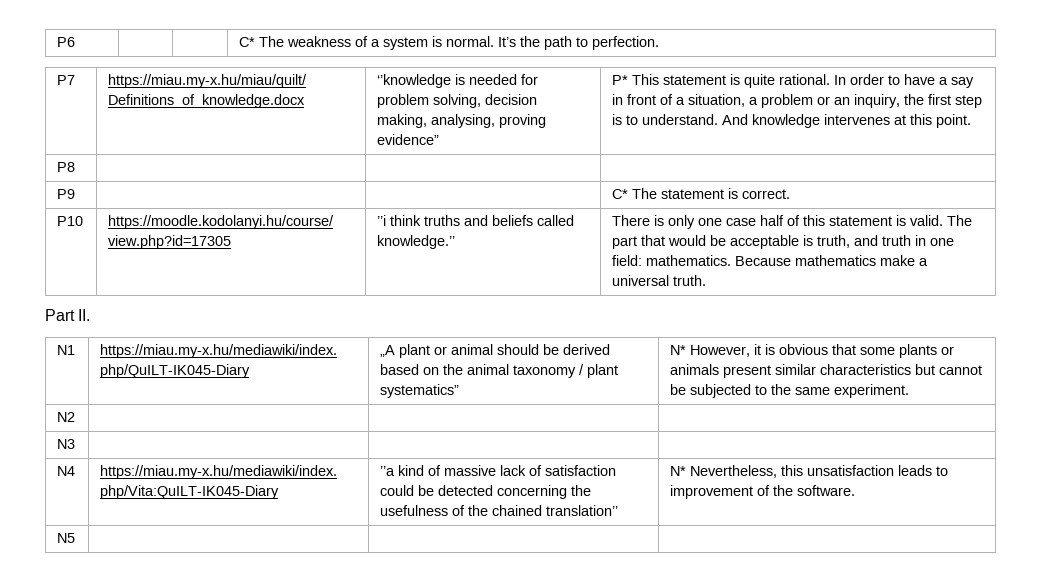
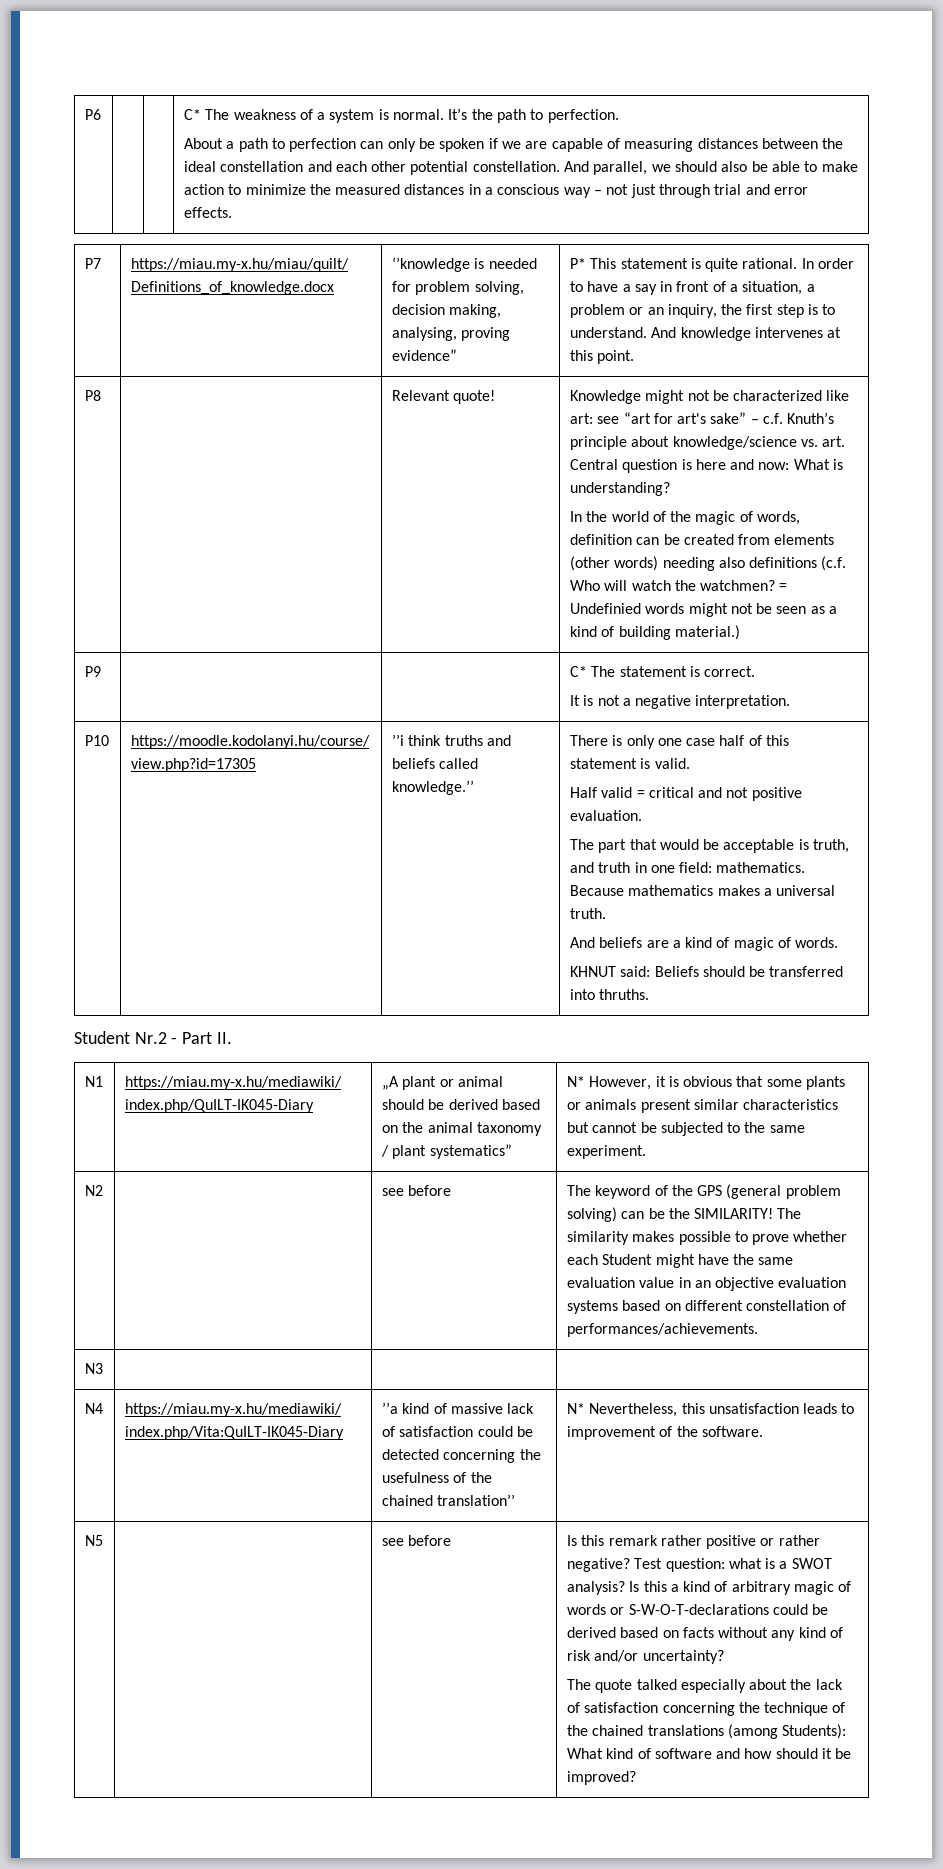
(660, 43) none -> [183,138,844,152] [183,161,858,175] [183,184,809,198] [183,207,232,218] // About a path to perfection can only be spoken if we are capable of measuring distances between the ideal constellation and each other potential constellation. And parallel, we should also be able to make action to minimize the measured distances in a conscious way – not just through trial and error effects.
(76, 167) | -> [391,390,496,404] [569,390,850,404] [569,412,835,424] [569,436,846,450] [569,459,844,473] [569,482,670,496] [569,511,801,525] [569,534,835,545] [569,556,847,571] [569,580,788,591] [569,603,838,617] [569,625,740,640] Relevant quote! | Knowledge might not be characterized like art: see “art for art's sake” – c.f. Knuth’s principle about knowledge/science vs. art. Central question is here and now: What is understanding? // In the world of the magic of words, definition can be created from elements (other words) needing also definitions (c.f. Who will watch the watchmen? = Undefinied words might not be seen as a kind of building material.)
(791, 194) none -> [569,695,791,709] // It is not a negative interpretation.
(944, 220) none -> [569,787,802,801] [569,810,642,821] // Half valid = critical and not positive evaluation. //
[880,255,916,266] make -> [717,885,760,896] makes
(707, 280) // -> [569,937,839,951] [569,966,844,977] [569,989,650,1000] [74,1031,178,1044] // And beliefs are a kind of magic of words. // KHNUT said: Beliefs should be transferred into thruths. // Student Nr.2 -
(76, 417) | -> [381,1185,452,1196] [566,1184,841,1199] [566,1207,802,1222] [566,1231,848,1245] [566,1254,794,1268] [566,1277,847,1291] [566,1300,847,1314] [566,1323,758,1337] see before | The keyword of the GPS (general problem solving) can be the SIMILARITY! The similarity makes possible to prove whether each Student might have the same evaluation value in an objective evaluation systems based on different constellation of performances/achievements.
(76, 538) | -> [381,1535,452,1546] [566,1535,820,1549] [566,1558,832,1572] [566,1581,852,1595] [566,1604,829,1615] [566,1627,844,1641] [566,1650,724,1664] [566,1679,843,1693] [566,1702,846,1716] [566,1724,847,1739] [566,1748,852,1759] [566,1771,636,1785] see before | Is this remark rather positive or rather negative? Test question: what is a SWOT analysis? Is this a kind of arbitrary magic of words or S-W-O-T-declarations could be derived based on facts without any kind of risk and/or uncertainty? // The quote talked especially about the lack of satisfaction concerning the technique of the chained translations (among Students): What kind of software and how should it be improved?

